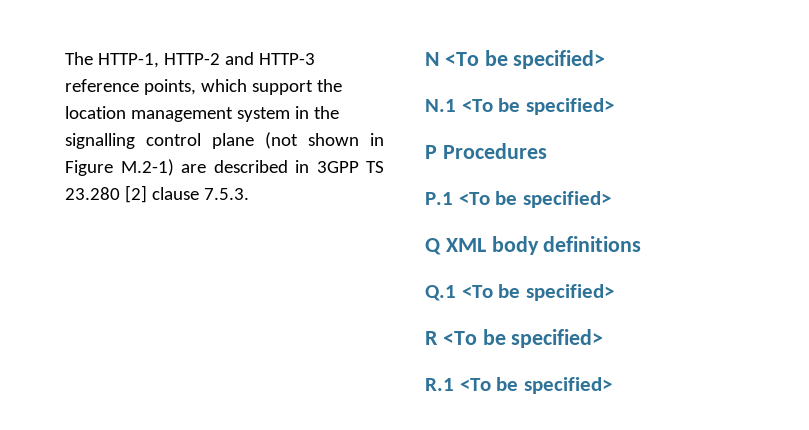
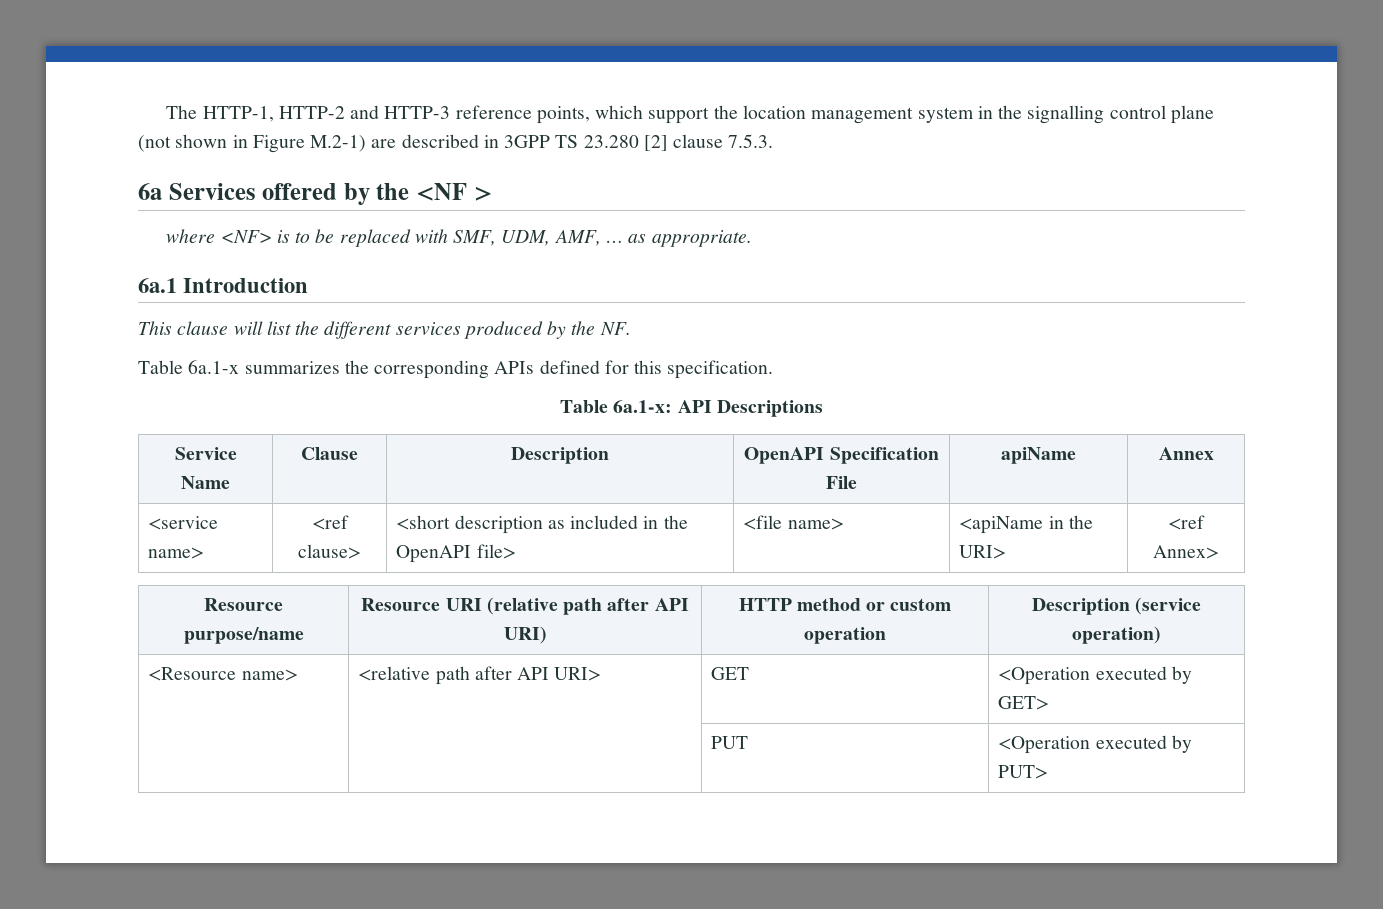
[425,50,606,69] [425,98,614,115] [425,143,547,159] [425,191,611,208] [425,236,642,255] [425,284,614,301] [425,329,604,348] [425,377,612,394] N <To be specified> // N.1 <To be specified> // P Procedures // P.1 <To be specified> // Q XML body definitions // Q.1 <To be specified> // R <To be specified> // R.1 <To be specified> -> [138,183,492,205] [166,229,752,247] [138,278,309,293] [138,321,631,339] [138,360,774,379] [560,400,823,417] [174,447,237,460] [181,476,230,489] [301,447,358,460] [511,447,609,464] [744,447,939,464] [825,476,857,489] [1000,447,1076,464] [1158,447,1214,460] [148,516,219,530] [148,547,205,559] [311,515,349,530] [298,544,361,559] [396,515,688,534] [396,544,516,563] [743,515,844,530] [959,515,1093,534] [959,545,1007,559] [1168,515,1205,530] [1153,545,1219,559] [204,598,283,611] [183,627,304,644] [361,597,689,615] [503,626,547,644] [738,598,952,611] [803,627,886,644] [1031,597,1202,615] [1072,626,1161,644] [148,667,298,681] [358,666,602,685] [711,667,750,680] [998,666,1192,685] [998,696,1050,710] [711,736,749,749] [998,735,1192,754] [998,765,1049,779] 6a Services offered by the <NF > // where <NF> is to be replaced with SMF, UDM, AMF, … as appropriate. // 6a.1 Introduction // This clause will list the different services produced by the NF. // Table 6a.1-x summarizes the corresponding APIs defined for this specification. // Table 6a.1-x: API Descriptions // Service Name | Clause | Description | OpenAPI Specification File | apiName | Annex // <service name> | <ref clause> | <short description as included in the OpenAPI file> | <file name> | <apiName in the URI> | <ref Annex> // Resource purpose/name | Resource URI (relative path after API URI) | HTTP method or custom operation | Description (service operation) // <Resource name> | <relative path after API URI> | GET | <Operation executed by GET> // | | PUT | <Operation executed by PUT>

